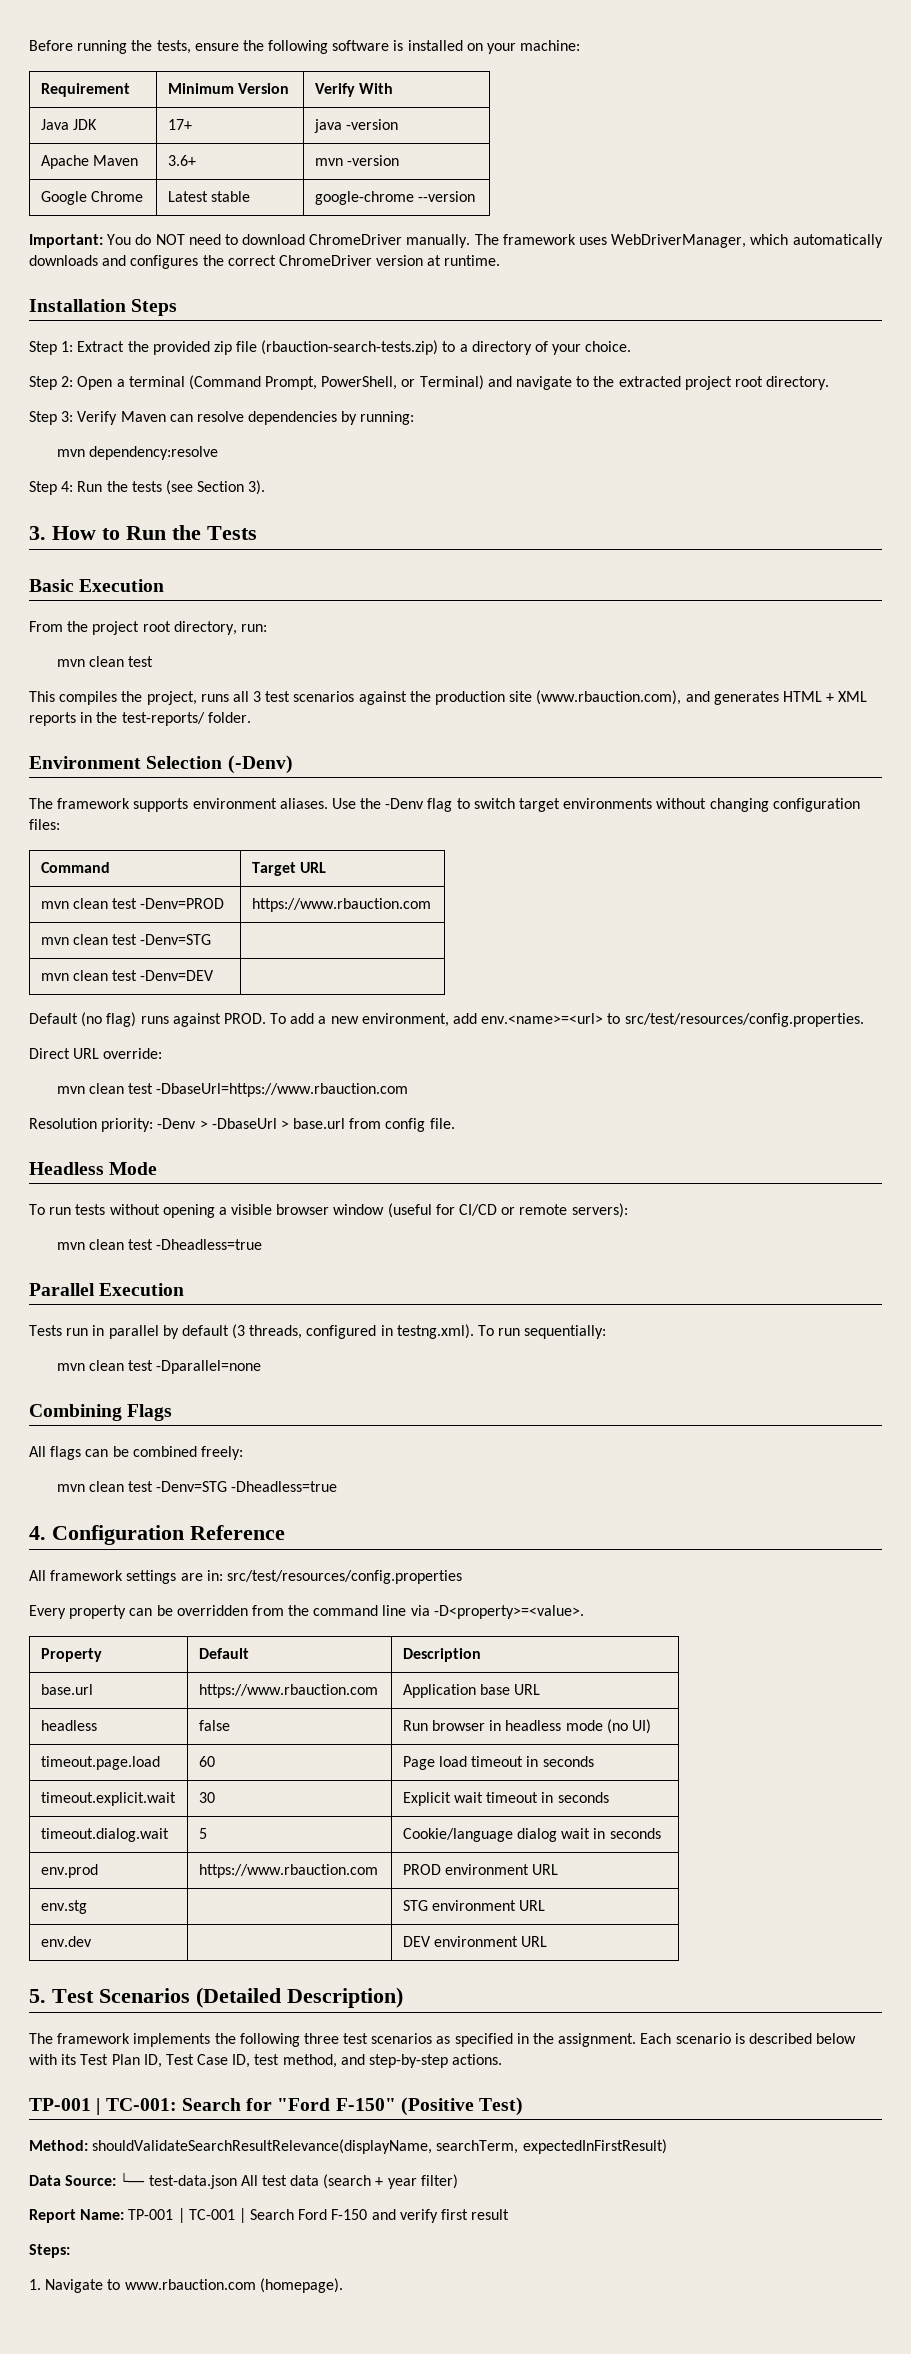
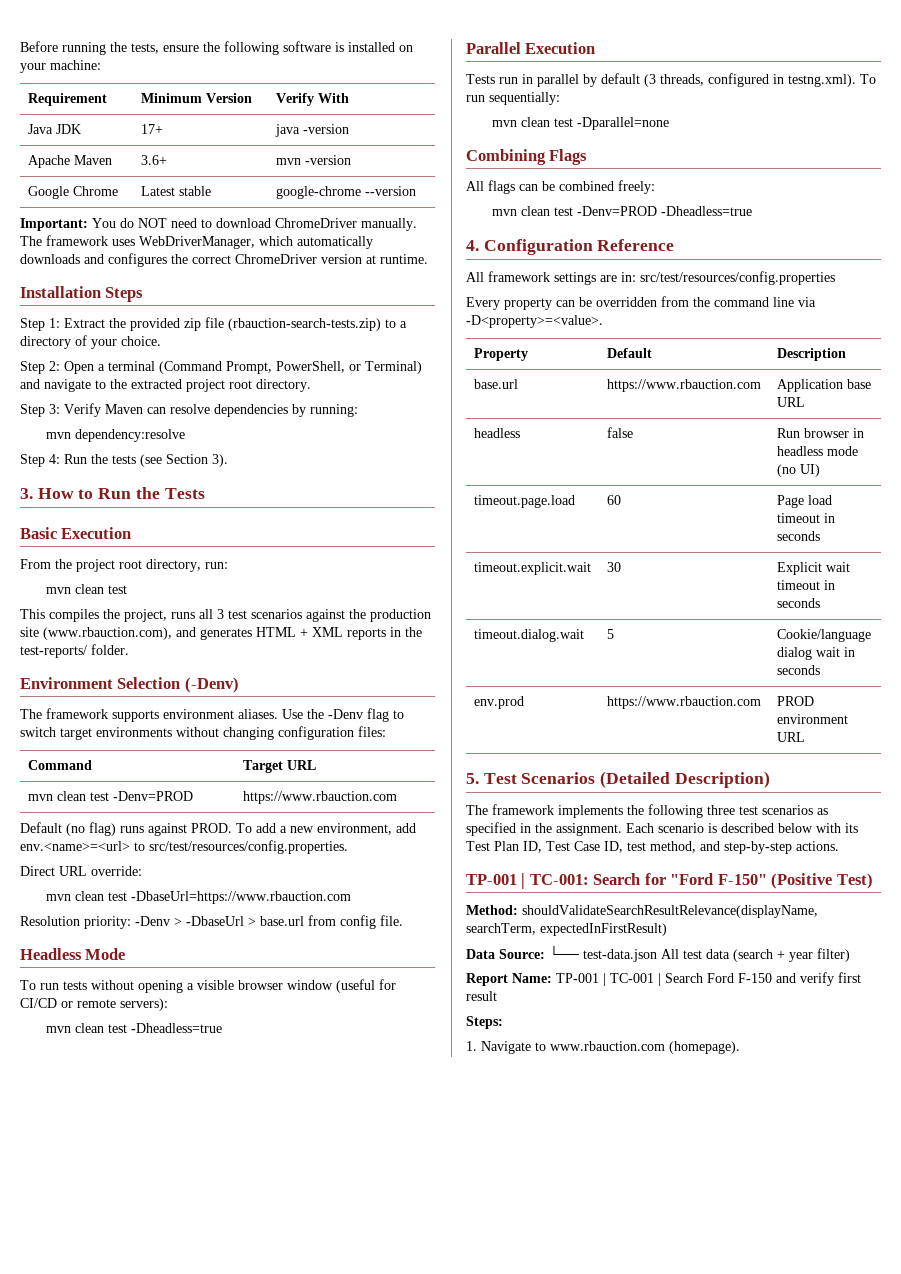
[40,934,212,945] [40,970,215,981] // mvn clean test -Denv=STG | // mvn clean test -Denv=DEV | -> (397, 797) none
[156,1481,228,1492] -Denv=STG -> [576,206,657,216] -Denv=PROD
[40,1900,87,1914] [402,1900,546,1911] [40,1936,92,1947] [402,1936,548,1947] // env.stg | | STG environment URL // env.dev | | DEV environment URL -> (805, 737) none

